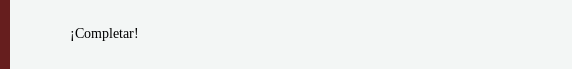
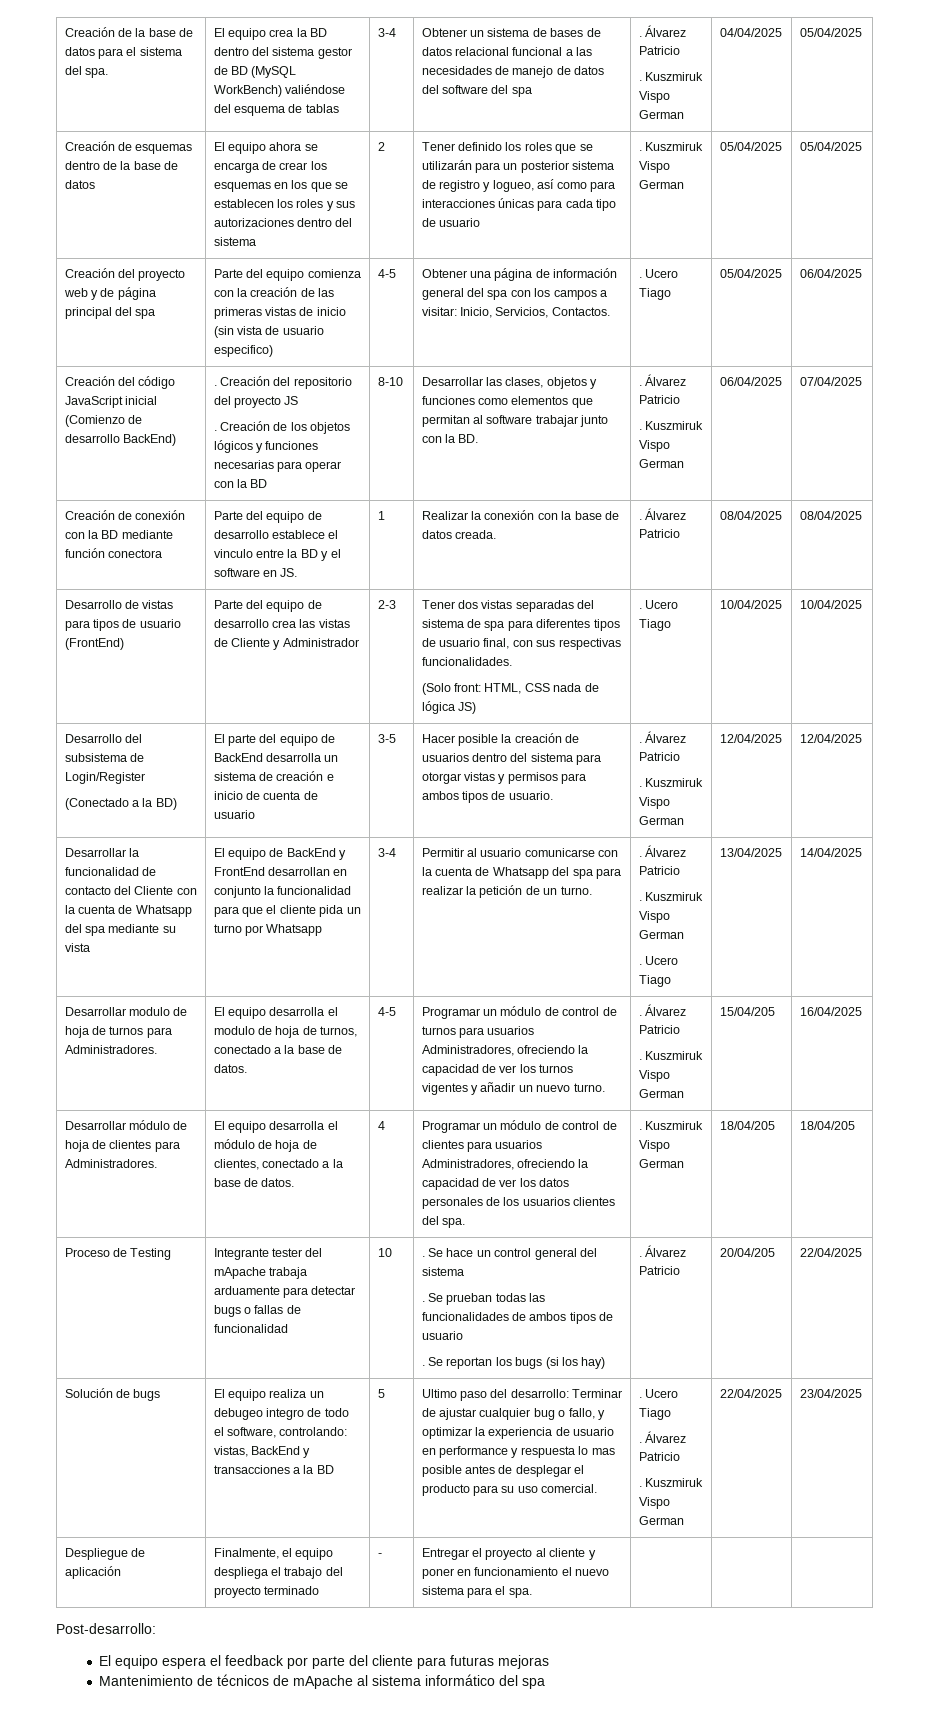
[70,28,139,41] ¡Completar! -> [64,27,194,37] [64,47,182,59] [64,66,109,78] [213,28,328,40] [213,47,352,59] [213,66,297,78] [213,84,346,97] [213,104,339,116] [377,28,396,37] [421,28,601,37] [421,47,593,56] [421,66,605,78] [421,85,532,97] [638,25,687,37] [638,46,680,55] [638,72,704,81] [638,91,670,103] [638,110,684,119] [719,28,782,37] [799,28,862,37] [64,141,193,154] [64,161,179,170] [64,180,95,189] [213,142,318,154] [213,161,327,173] [213,180,349,192] [213,199,356,211] [213,218,353,227] [213,237,256,246] [377,142,385,151] [421,142,593,154] [421,160,615,173] [421,179,615,192] [421,198,617,211] [421,218,481,227] [638,142,704,151] [638,161,670,173] [638,180,684,189] [719,142,782,151] [799,142,862,151] [64,268,186,281] [63,287,156,300] [64,307,156,319] [213,269,361,281] [213,287,335,297] [213,307,346,319] [213,326,324,338] [213,345,273,357] [377,269,396,278] [421,268,618,281] [421,288,607,300] [421,307,610,318] [638,269,679,278] [638,288,671,300] [719,269,782,278] [799,269,862,278] [64,376,176,389] [64,396,158,408] [64,415,143,427] [64,434,177,446] [213,376,352,389] [213,396,299,408] [213,421,351,434] [213,440,319,453] [213,460,342,472] [213,479,268,488] [377,377,403,386] [421,377,598,389] [421,396,593,408] [421,415,609,427] [421,434,479,443] [638,374,687,386] [638,395,680,404] [638,421,704,430] [638,440,670,452] [638,459,684,468] [719,377,782,386] [799,377,862,386] [64,510,186,520] [64,530,173,539] [64,548,163,558] [213,511,322,523] [213,530,339,539] [213,549,341,561] [213,568,298,577] [377,511,385,520] [421,510,619,520] [421,530,497,539] [638,508,687,520] [638,529,680,538] [719,511,782,520] [799,511,862,520] [64,600,174,609] [64,619,181,631] [64,638,124,650] [213,600,322,612] [213,619,350,628] [213,638,359,650] [377,600,396,609] [421,600,595,612] [421,619,620,631] [421,638,621,650] [421,657,512,666] [421,683,599,695] [421,701,477,714] [638,600,679,609] [638,619,671,631] [719,600,782,609] [799,600,862,609] [64,734,143,743] [64,753,145,762] [64,772,145,784] [64,798,177,810] [213,734,336,746] [213,753,339,762] [213,771,334,781] [213,791,318,800] [213,810,255,819] [377,734,396,743] [421,733,580,746] [421,753,602,765] [421,772,587,784] [421,791,553,803] [638,731,687,743] [638,752,680,761] [638,778,704,787] [638,797,670,809] [638,816,684,825] [719,734,782,743] [799,734,862,743] [64,848,140,857] [64,867,157,876] [64,886,197,895] [64,905,192,917] [64,924,176,936] [64,943,90,952] [213,848,347,860] [213,867,348,876] [213,886,352,898] [213,905,361,917] [213,924,323,936] [377,848,396,857] [421,848,619,857] [421,867,621,879] [421,885,592,898] [638,845,687,857] [638,866,680,875] [638,892,704,901] [638,911,670,923] [638,930,684,939] [638,956,679,965] [638,975,671,987] [719,848,782,857] [799,848,862,857] [64,1007,188,1016] [64,1026,172,1038] [64,1045,157,1054] [213,1007,338,1019] [213,1026,358,1038] [213,1045,343,1054] [213,1064,247,1073] [377,1007,396,1016] [421,1006,617,1019] [421,1026,535,1038] [421,1045,589,1056] [421,1064,574,1076] [421,1082,605,1095] [638,1004,687,1016] [638,1025,680,1034] [638,1051,704,1060] [638,1070,670,1082] [638,1089,684,1098] [719,1007,775,1016] [799,1007,862,1016] [64,1120,188,1130] [64,1140,180,1152] [64,1159,157,1168] [213,1121,338,1133] [213,1139,317,1152] [213,1159,343,1170] [213,1178,295,1187] [377,1121,385,1130] [421,1120,617,1133] [421,1140,543,1152] [421,1159,589,1170] [421,1178,570,1190] [421,1197,616,1209] [421,1216,466,1228] [638,1121,704,1130] [638,1140,670,1152] [638,1159,684,1168] [719,1121,775,1130] [799,1121,855,1130] [64,1248,172,1260] [213,1248,323,1260] [213,1267,308,1279] [213,1286,356,1298] [213,1305,301,1317] [213,1324,288,1333] [377,1248,392,1257] [421,1248,597,1260] [421,1267,464,1276] [421,1293,546,1305] [421,1312,614,1324] [421,1331,463,1340] [421,1357,606,1369] [638,1245,687,1257] [638,1266,680,1275] [719,1248,775,1257] [799,1248,862,1257] [64,1388,161,1401] [213,1389,324,1401] [213,1408,349,1420] [213,1427,348,1438] [213,1446,311,1458] [213,1465,334,1474] [377,1389,385,1398] [421,1389,623,1401] [421,1408,605,1420] [421,1427,615,1439] [421,1446,615,1458] [421,1465,585,1477] [421,1484,598,1496] [638,1389,679,1398] [638,1408,671,1420] [638,1431,687,1443] [638,1452,680,1461] [638,1478,704,1487] [638,1497,670,1509] [638,1516,684,1525] [719,1389,782,1398] [799,1389,862,1398] [64,1548,146,1560] [64,1566,121,1579] [213,1548,334,1560] [213,1567,343,1579] [213,1586,320,1598] [377,1553,382,1557] [421,1548,596,1560] [421,1567,610,1579] [421,1586,532,1598] [56,1623,156,1634] [99,1655,550,1669] [99,1674,546,1689] Creación de la base de datos para el sistema del spa. | El equipo crea la BD dentro del sistema gestor de BD (MySQL WorkBench) valiéndose del esquema de tablas | 3-4 | Obtener un sistema de bases de datos relacional funcional a las necesidades de manejo de datos del software del spa | . Álvarez Patricio // . Kuszmiruk Vispo German | 04/04/2025 | 05/04/2025 // Creación de esquemas dentro de la base de datos | El equipo ahora se encarga de crear los esquemas en los que se establecen los roles y sus autorizaciones dentro del sistema | 2 | Tener definido los roles que se utilizarán para un posterior sistema de registro y logueo, así como para interacciones únicas para cada tipo de usuario | . Kuszmiruk Vispo German | 05/04/2025 | 05/04/2025 // Creación del proyecto web y de página principal del spa | Parte del equipo comienza con la creación de las primeras vistas de inicio (sin vista de usuario especifico) | 4-5 | Obtener una página de información general del spa con los campos a visitar: Inicio, Servicios, Contactos. | . Ucero Tiago | 05/04/2025 | 06/04/2025 // Creación del código JavaScript inicial (Comienzo de desarrollo BackEnd) | . Creación del repositorio del proyecto JS // . Creación de los objetos lógicos y funciones necesarias para operar con la BD | 8-10 | Desarrollar las clases, objetos y funciones como elementos que permitan al software trabajar junto con la BD. | . Álvarez Patricio // . Kuszmiruk Vispo German | 06/04/2025 | 07/04/2025 // Creación de conexión con la BD mediante función conectora | Parte del equipo de desarrollo establece el vinculo entre la BD y el software en JS. | 1 | Realizar la conexión con la base de datos creada. | . Álvarez Patricio | 08/04/2025 | 08/04/2025 // Desarrollo de vistas para tipos de usuario (FrontEnd) | Parte del equipo de desarrollo crea las vistas de Cliente y Administrador | 2-3 | Tener dos vistas separadas del sistema de spa para diferentes tipos de usuario final, con sus respectivas funcionalidades. // (Solo front: HTML, CSS nada de lógica JS) | . Ucero Tiago | 10/04/2025 | 10/04/2025 // Desarrollo del subsistema de Login/Register // (Conectado a la BD) | El parte del equipo de BackEnd desarrolla un sistema de creación e inicio de cuenta de usuario | 3-5 | Hacer posible la creación de usuarios dentro del sistema para otorgar vistas y permisos para ambos tipos de usuario. | . Álvarez Patricio // . Kuszmiruk Vispo German | 12/04/2025 | 12/04/2025 // Desarrollar la funcionalidad de contacto del Cliente con la cuenta de Whatsapp del spa mediante su vista | El equipo de BackEnd y FrontEnd desarrollan en conjunto la funcionalidad para que el cliente pida un turno por Whatsapp | 3-4 | Permitir al usuario comunicarse con la cuenta de Whatsapp del spa para realizar la petición de un turno. | . Álvarez Patricio // . Kuszmiruk Vispo German // . Ucero Tiago | 13/04/2025 | 14/04/2025 // Desarrollar modulo de hoja de turnos para Administradores. | El equipo desarrolla el modulo de hoja de turnos, conectado a la base de datos. | 4-5 | Programar un módulo de control de turnos para usuarios Administradores, ofreciendo la capacidad de ver los turnos vigentes y añadir un nuevo turno. | . Álvarez Patricio // . Kuszmiruk Vispo German | 15/04/205 | 16/04/2025 // Desarrollar módulo de hoja de clientes para Administradores. | El equipo desarrolla el módulo de hoja de clientes, conectado a la base de datos. | 4 | Programar un módulo de control de clientes para usuarios Administradores, ofreciendo la capacidad de ver los datos personales de los usuarios clientes del spa. | . Kuszmiruk Vispo German | 18/04/205 | 18/04/205 // Proceso de Testing | Integrante tester del mApache trabaja arduamente para detectar bugs o fallas de funcionalidad | 10 | . Se hace un control general del sistema // . Se prueban todas las funcionalidades de ambos tipos de usuario // . Se reportan los bugs (si los hay) | . Álvarez Patricio | 20/04/205 | 22/04/2025 // Solución de bugs | El equipo realiza un debugeo integro de todo el software, controlando: vistas, BackEnd y transacciones a la BD | 5 | Ultimo paso del desarrollo: Terminar de ajustar cualquier bug o fallo, y optimizar la experiencia de usuario en performance y respuesta lo mas posible antes de desplegar el producto para su uso comercial. | . Ucero Tiago // . Álvarez Patricio // . Kuszmiruk Vispo German | 22/04/2025 | 23/04/2025 // Despliegue de aplicación | Finalmente, el equipo despliega el trabajo del proyecto terminado | - | Entregar el proyecto al cliente y poner en funcionamiento el nuevo sistema para el spa. | | | // Post-desarrollo: // El equipo espera el feedback por parte del cliente para futuras mejoras // Mantenimiento de técnicos de mApache al sistema informático del spa

